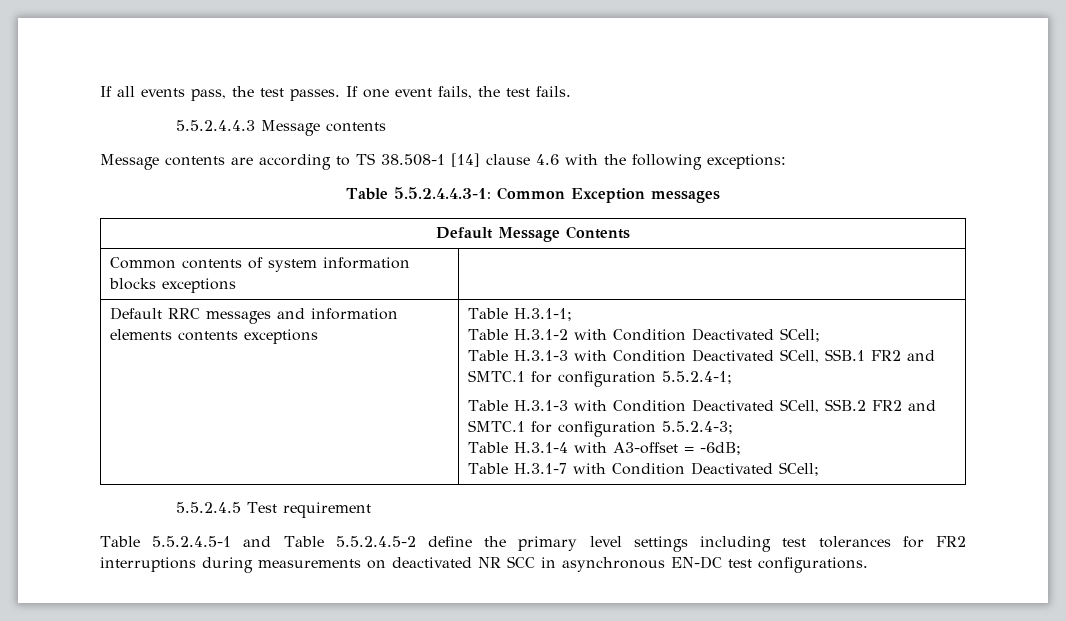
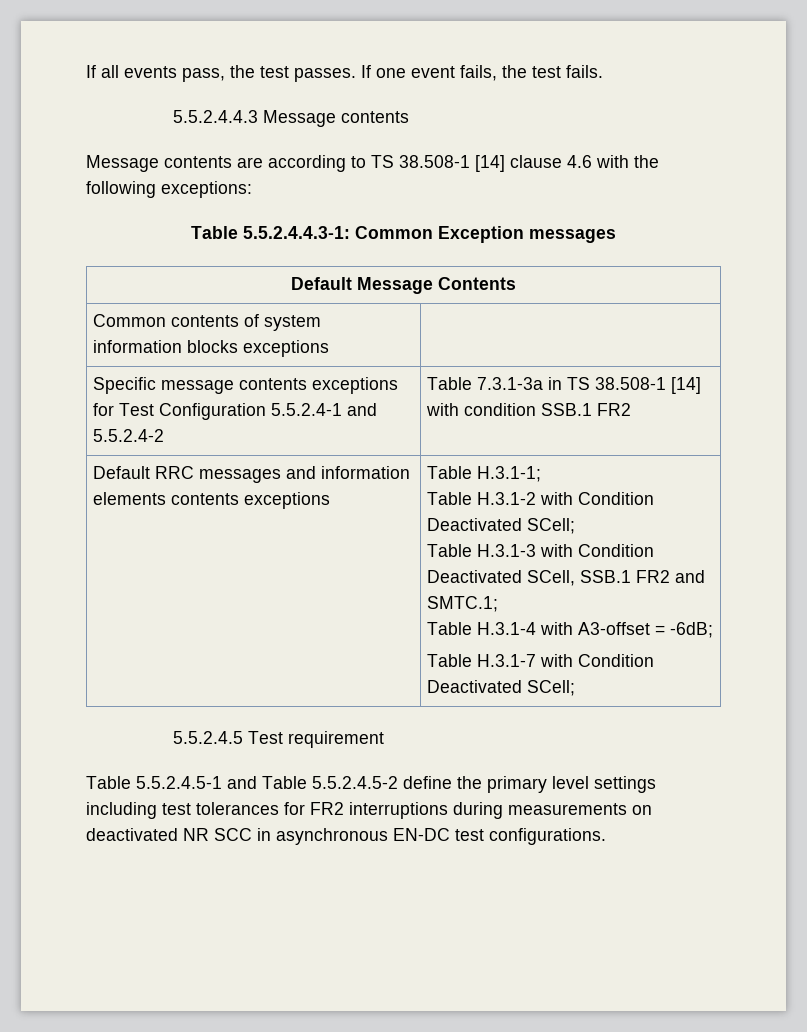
(237, 285) none -> [93,377,399,394] [93,403,378,420] [93,429,165,442] [427,377,702,394] [426,403,632,416] // Specific message contents exceptions for Test Configuration 5.5.2.4-1 and 5.5.2.4-2 | Table 7.3.1-3a in TS 38.508-1 [14] with condition SSB.1 FR2
[468,370,733,387] [468,399,937,413] [468,420,734,437] SMTC.1 for configuration 5.5.2.4-1; // Table H.3.1-3 with Condition Deactivated SCell, SSB.2 FR2 and SMTC.1 for configuration 5.5.2.4-3; -> [427,596,499,612] SMTC.1;

